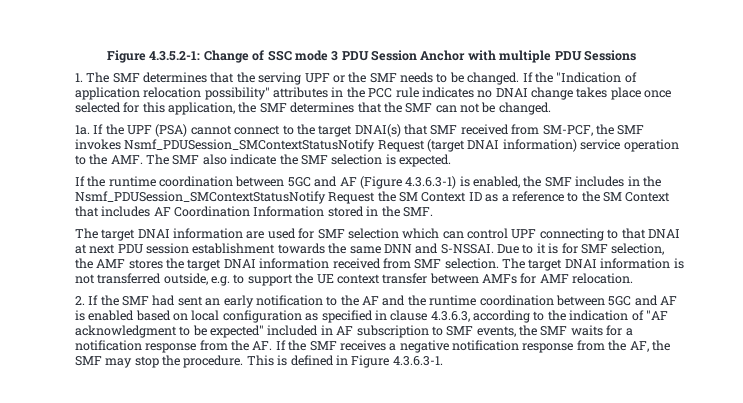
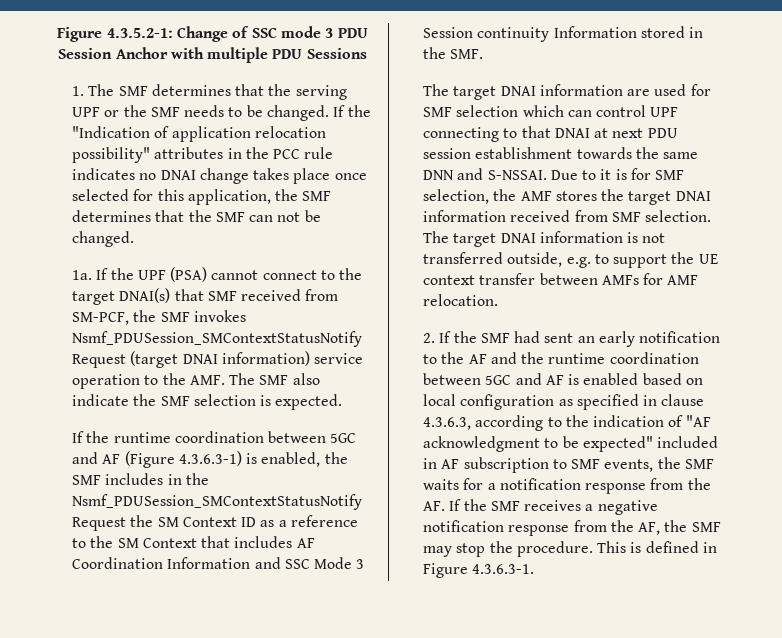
(325, 211) none -> [254,557,365,569] [422,26,637,42] and SSC Mode 3 Session continuity Information

